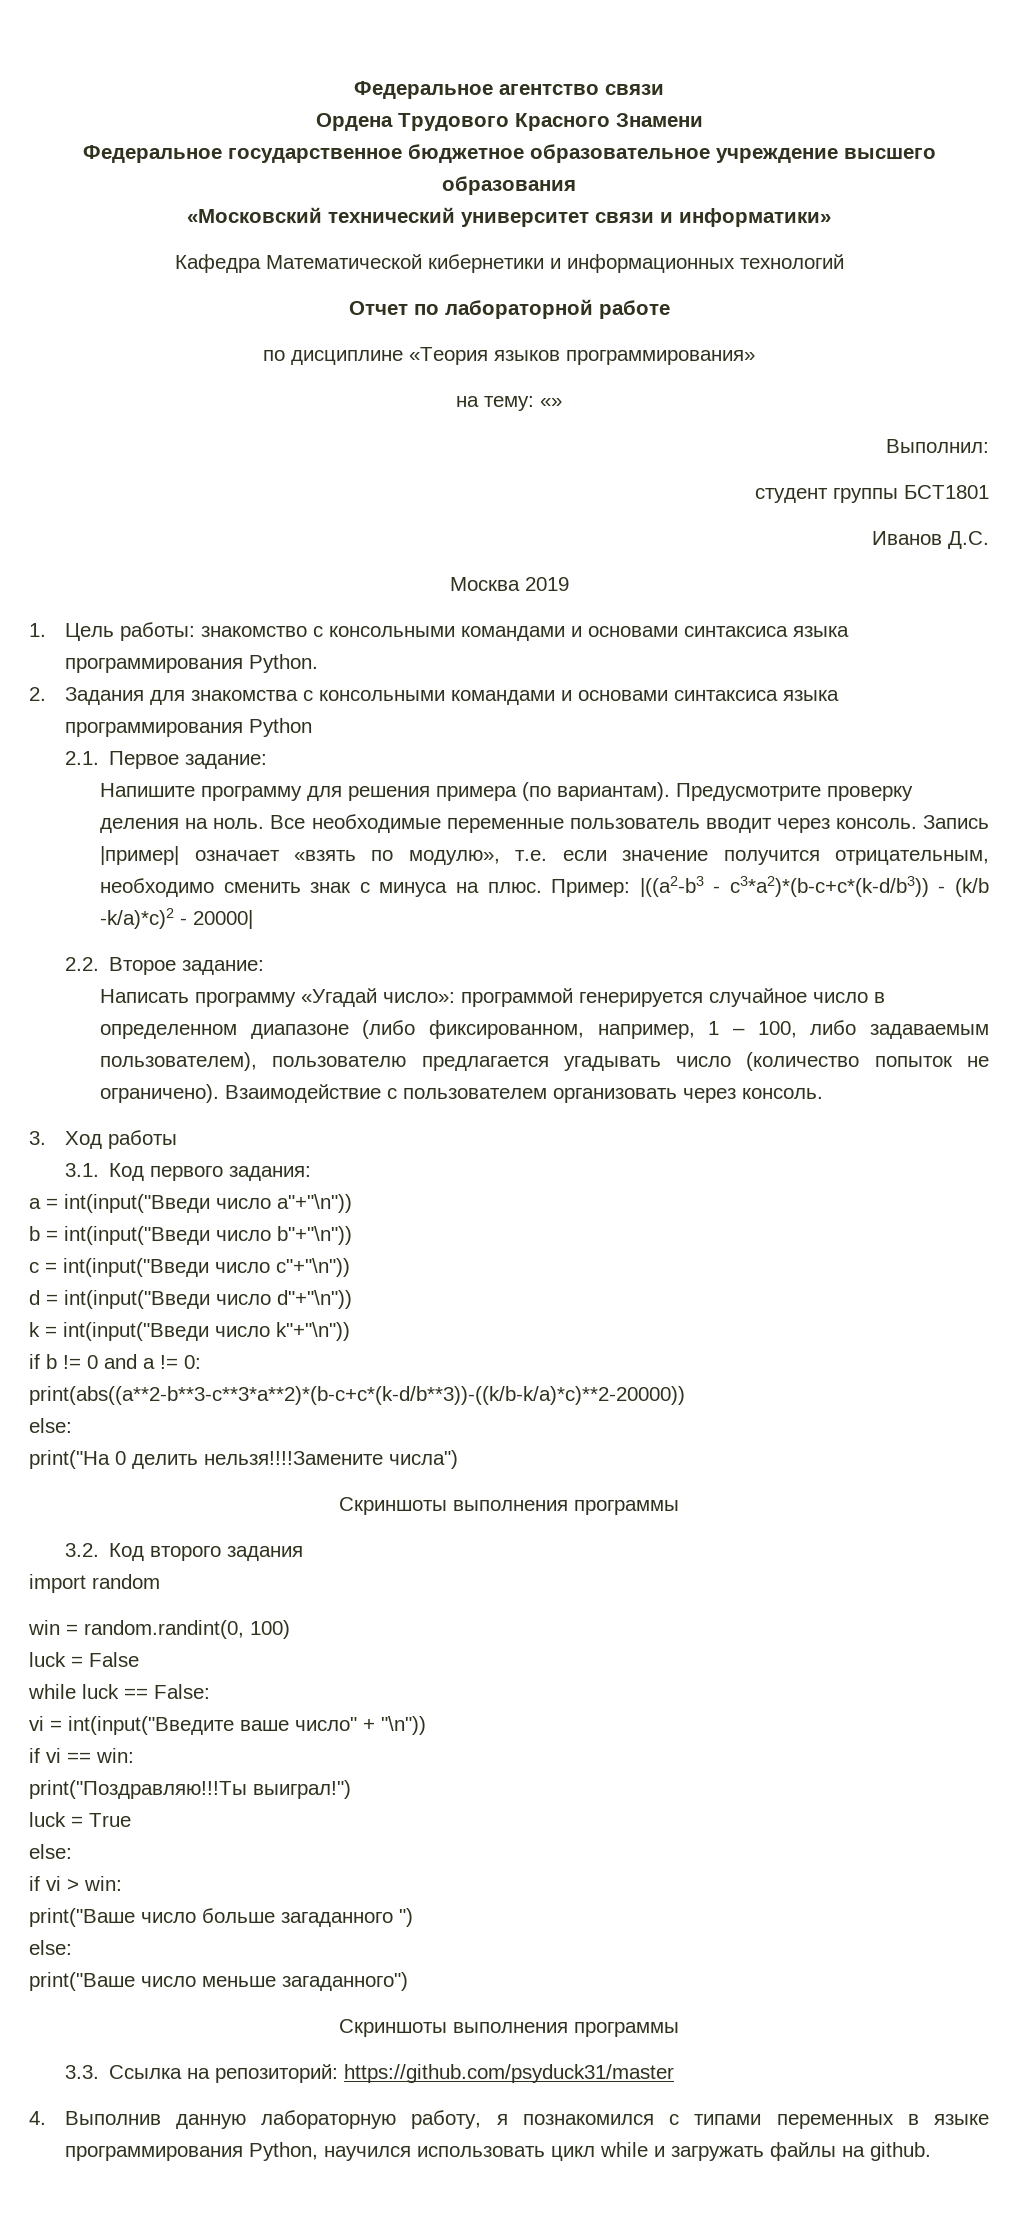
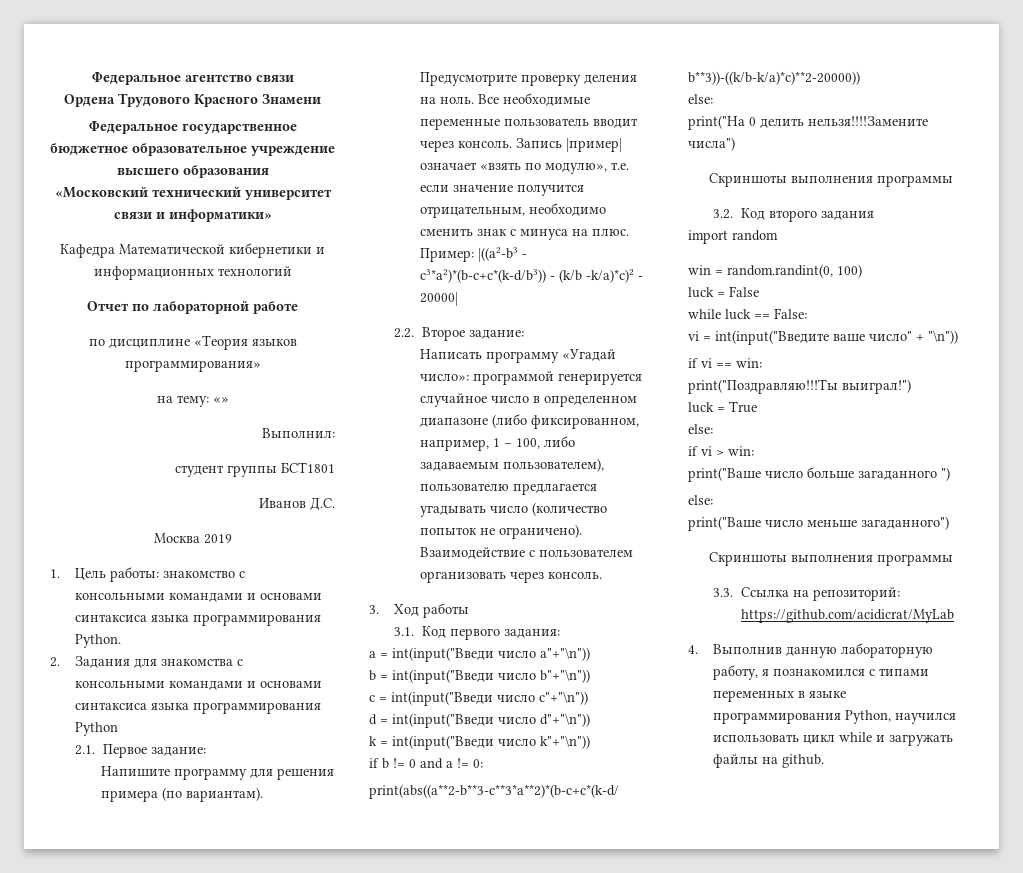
[343,2064,674,2083] https://github.com/psyduck31/master -> [740,609,954,623] https://github.com/acidicrat/MyLab

